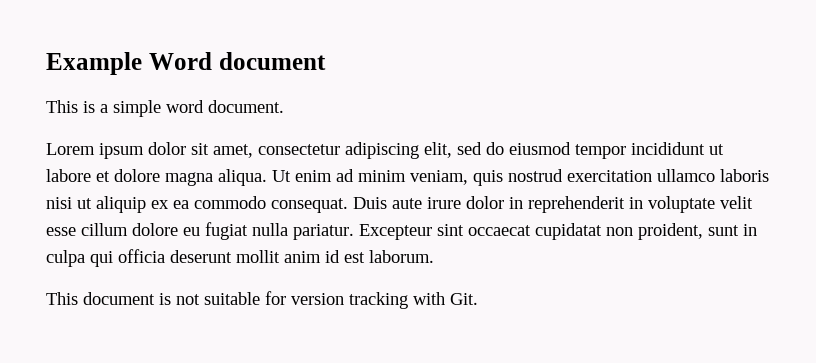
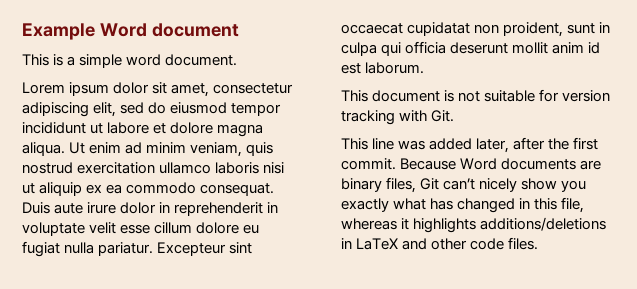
(478, 299) none -> [341,137,599,153] [341,158,602,170] [341,177,587,193] [341,197,585,213] [341,217,607,233] [341,237,539,250] // This line was added later, after the first commit. Because Word documents are binary files, Git can’t nicely show you exactly what has changed in this file, whereas it highlights additions/deletions in LaTeX and other code files.

